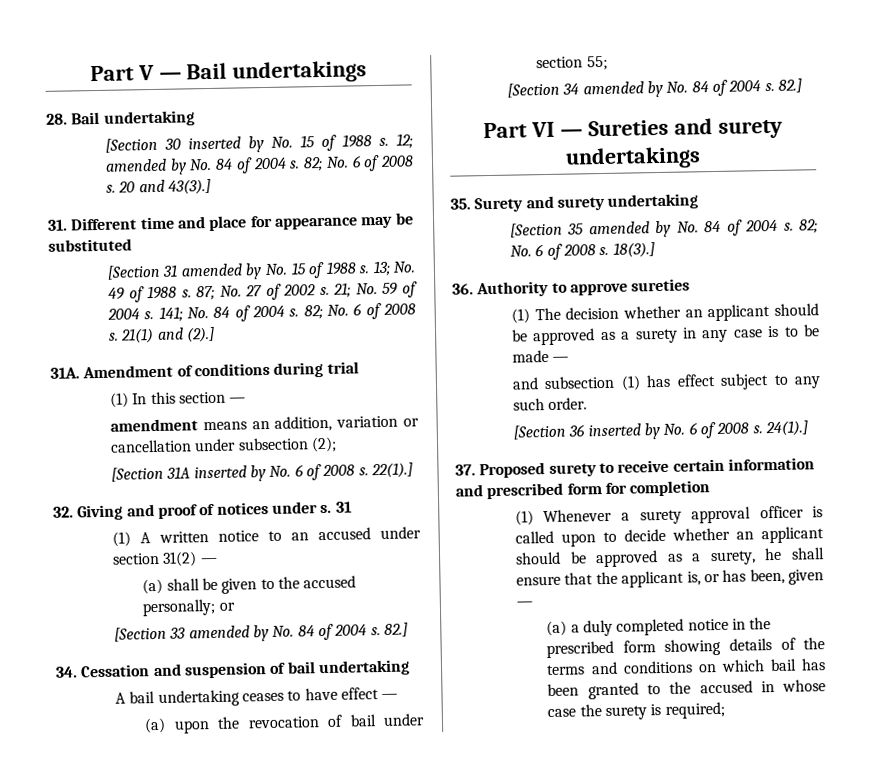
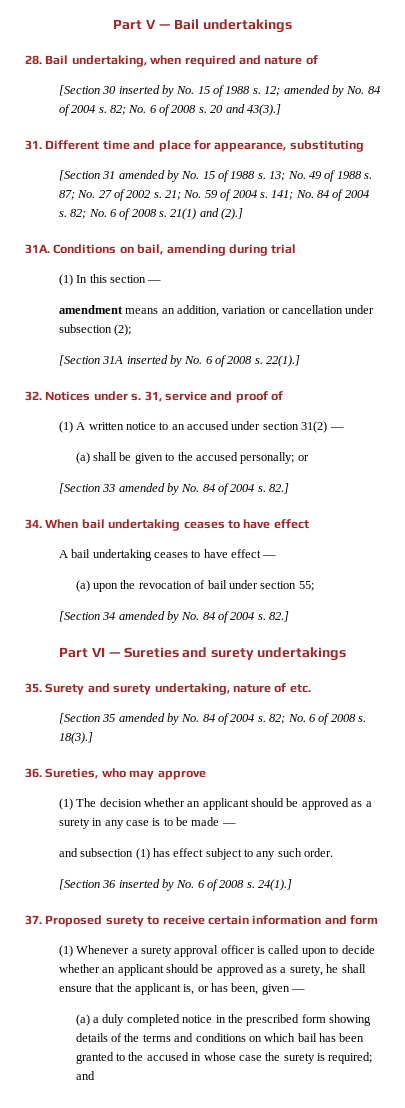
[103,110,195,127] undertaking -> [71,55,318,67] undertaking, when required and nature of
[273,212,414,230] [48,238,132,252] appearance may be substituted -> [214,140,364,152] appearance, substituting
[82,362,270,379] Amendment of conditions -> [53,244,226,256] Conditions on bail, amending
[77,504,124,521] Giving -> [45,391,207,402] Notices under s. 31, service
[216,501,352,515] notices under s. 31 -> (283, 396) none
[80,659,410,679] Cessation and suspension of bail undertaking -> [45,519,309,531] When bail undertaking ceases to have effect
[607,193,699,210] undertaking -> [154,683,311,695] undertaking, nature of etc.
[476,280,568,298] Authority to -> [45,768,155,780] Sureties, who may
[631,278,691,292] sureties -> (206, 775) none
[486,480,711,500] prescribed form for completion -> [350,915,378,925] form
(725, 710) none -> [75,1071,95,1080] and

